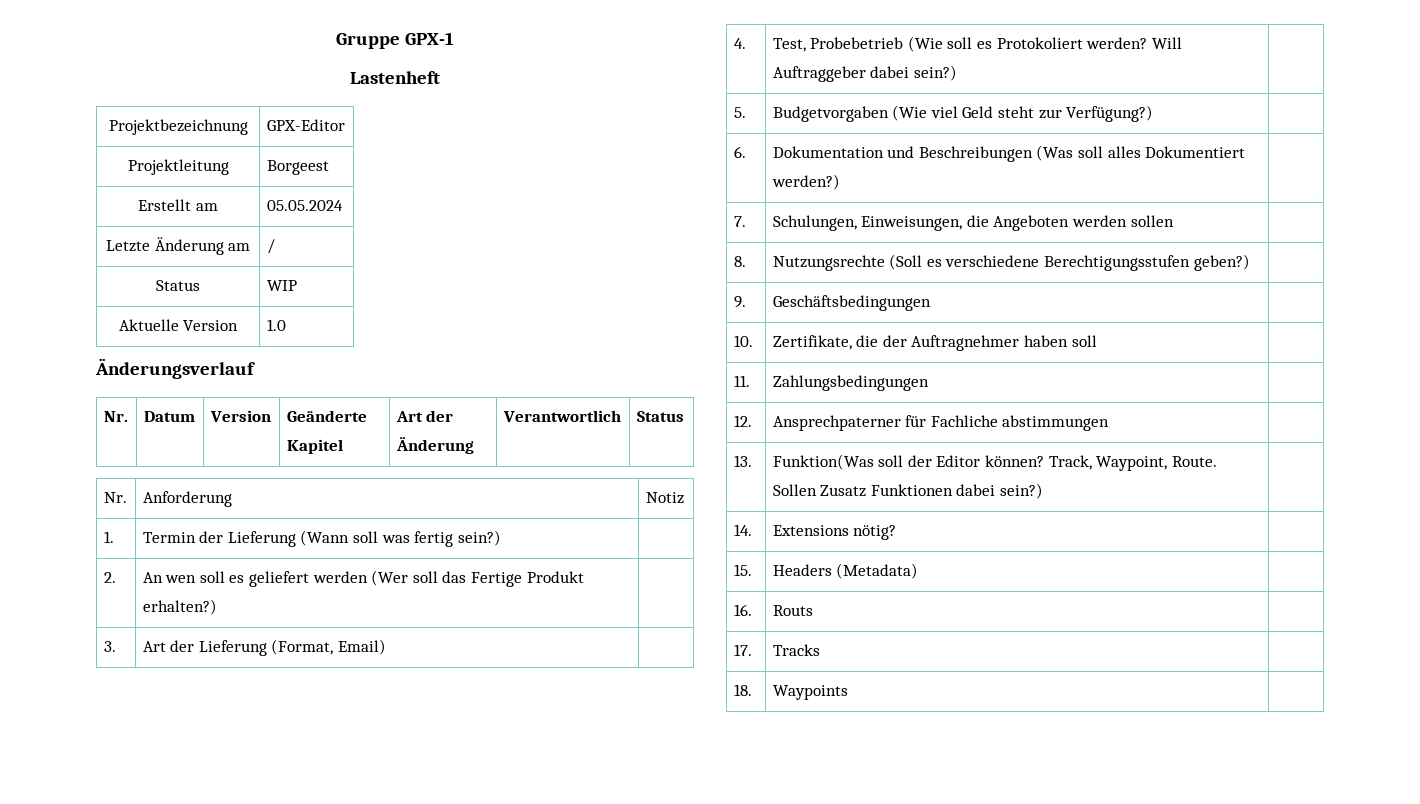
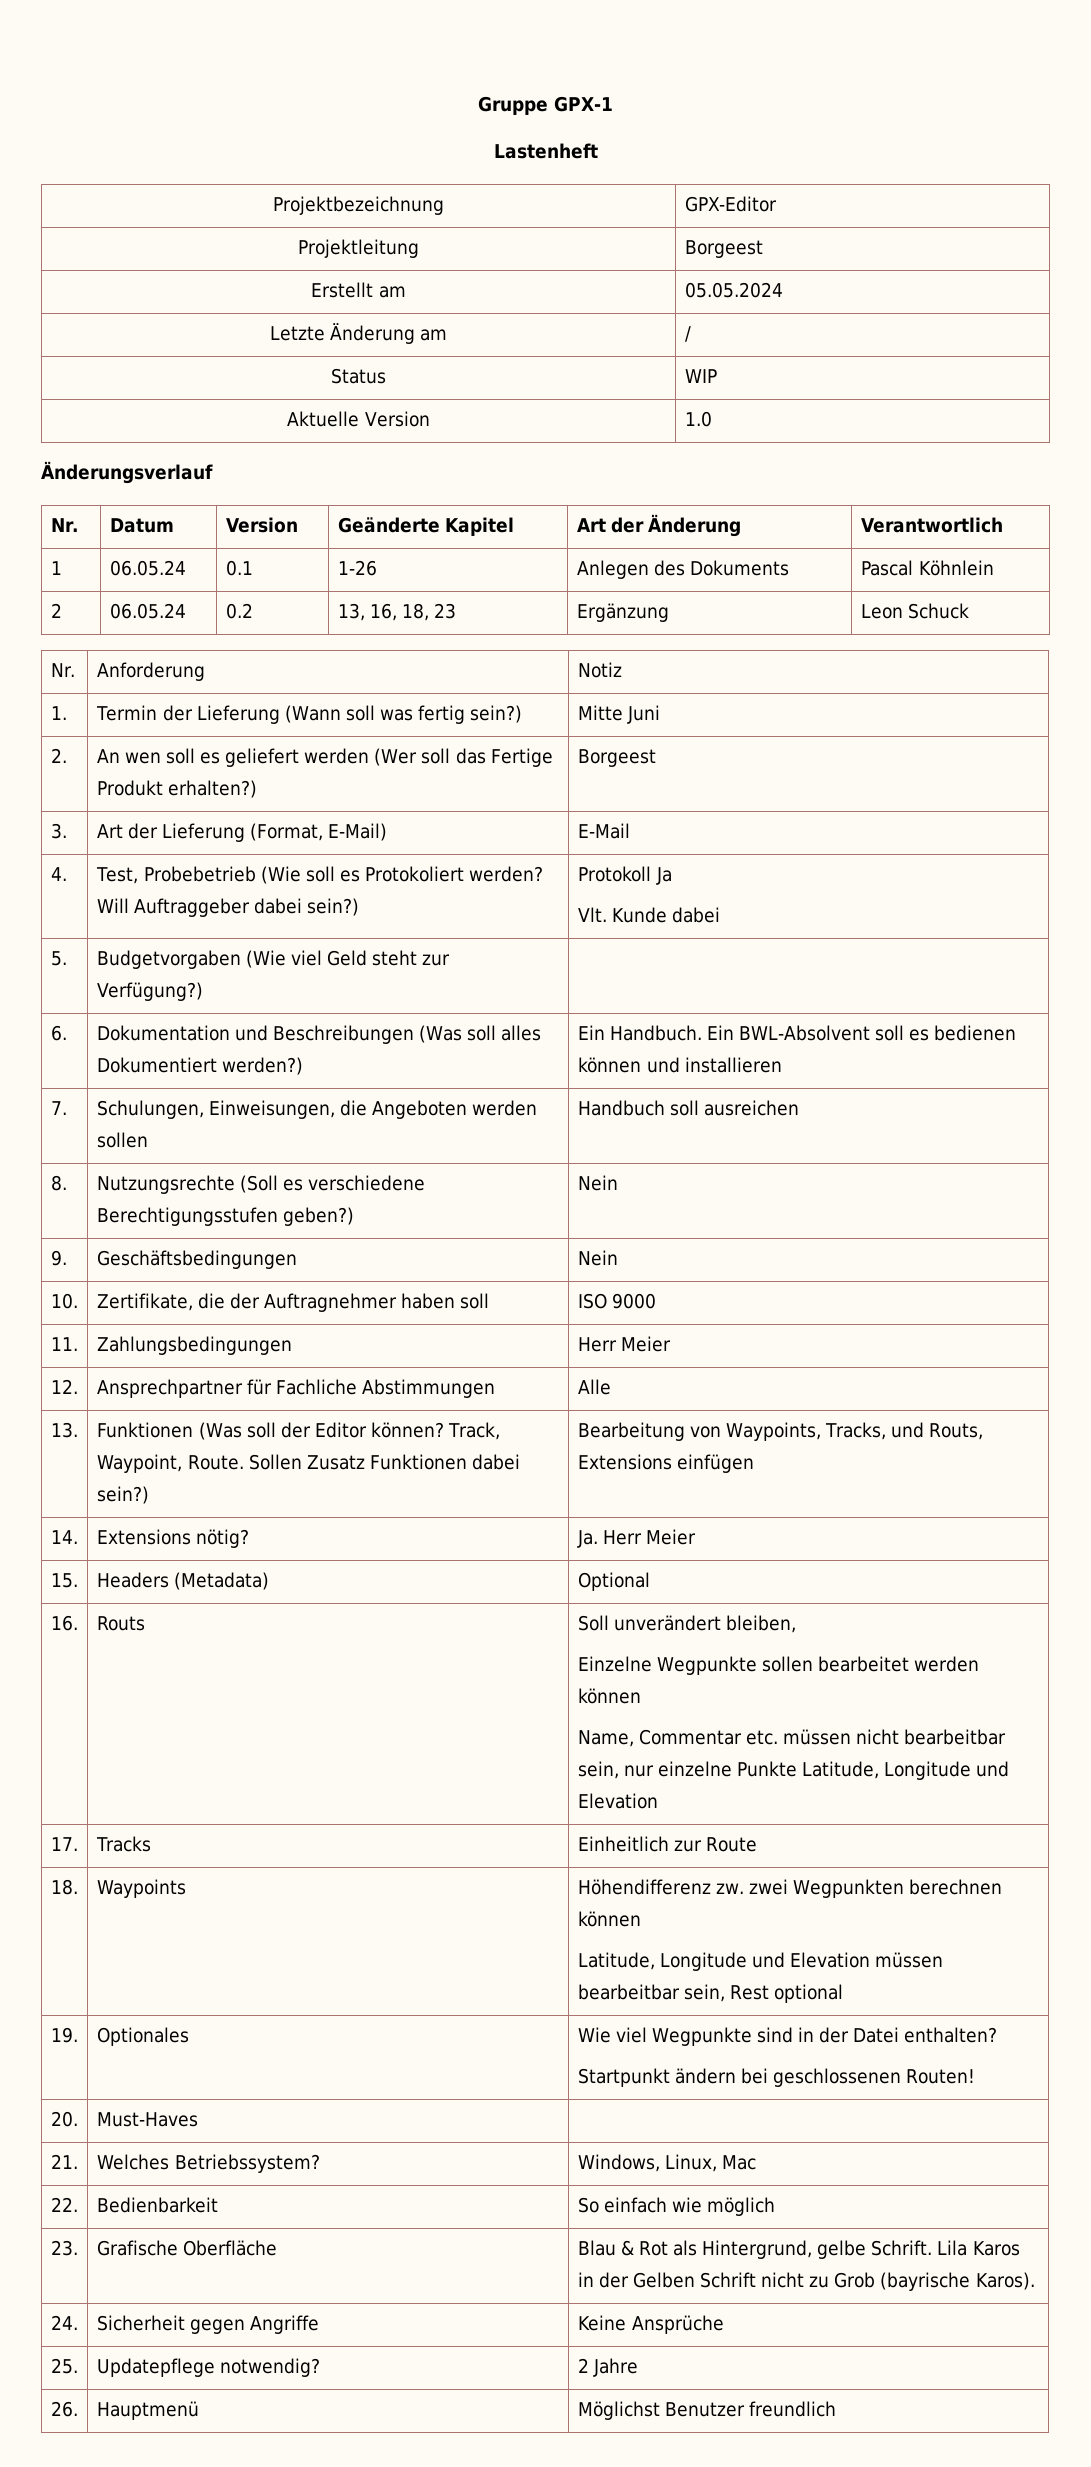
[636,411,684,422] | Status -> [50,561,62,575] [109,560,186,576] [225,560,253,576] [337,560,377,576] [576,560,789,579] [860,560,994,576] [50,603,62,618] [109,603,186,619] [225,603,253,619] [337,603,456,621] [576,603,669,622] [860,603,969,619] // 1 | 06.05.24 | 0.1 | 1-26 | Anlegen des Dokuments | Pascal Köhnlein // 2 | 06.05.24 | 0.2 | 13, 16, 18, 23 | Ergänzung | Leon Schuck
(501, 538) none -> [577,705,660,724] Mitte Juni
(217, 607) none -> [577,749,656,767] Borgeest
[337,639,386,655] Email) | -> [327,823,387,841] [577,823,630,839] E-Mail) | E-Mail
(957, 73) none -> [577,866,672,885] [577,907,720,923] Protokoll Ja // Vlt. Kunde dabei
(840, 182) none -> [577,1025,1017,1041] [577,1057,782,1073] Ein Handbuch. Ein BWL-Absolvent soll es bedienen können und installieren
(1174, 221) none -> [577,1100,799,1116] Handbuch soll ausreichen
(1250, 262) none -> [577,1175,618,1191] Nein
(931, 303) none -> [577,1250,618,1266] Nein
(1097, 341) none -> [577,1293,656,1309] ISO 9000
(929, 383) none -> [577,1336,671,1352] Herr Meier
[772,415,901,431] Ansprechpaterner -> [96,1379,243,1398] Ansprechpartner
[1002,415,1110,431] abstimmungen | -> [361,1379,495,1398] [577,1379,611,1395] Abstimmungen | Alle
[772,454,874,470] Funktion(Was -> [96,1422,242,1440] Funktionen (Was
(1043, 491) none -> [577,1422,984,1441] [577,1454,754,1473] Bearbeitung von Waypoints, Tracks, und Routs, Extensions einfügen
(897, 532) none -> [576,1529,696,1548] Ja. Herr Meier
(919, 571) none -> [577,1572,650,1591] Optional
(813, 610) none -> [577,1615,796,1633] [577,1656,979,1675] [577,1688,642,1704] [577,1729,1007,1747] [577,1761,1010,1780] [577,1793,658,1809] Soll unverändert bleiben, // Einzelne Wegpunkte sollen bearbeitet werden können // Name, Commentar etc. müssen nicht bearbeitbar sein, nur einzelne Punkte Latitude, Longitude und Elevation
(820, 650) none -> [577,1836,757,1852] Einheitlich zur Route
(848, 692) none -> [577,1879,1002,1898] [577,1911,642,1927] [577,1952,944,1971] [577,1984,843,2003] [50,2027,78,2043] [96,2027,189,2046] [577,2027,998,2046] [577,2068,976,2087] [50,2111,78,2127] [96,2112,198,2127] [50,2154,78,2169] [96,2154,320,2173] [577,2154,756,2172] [50,2197,78,2212] [96,2197,219,2213] [577,2197,775,2216] [50,2240,78,2256] [96,2240,277,2256] [577,2240,1020,2259] [577,2272,1035,2291] [50,2315,78,2330] [96,2315,319,2334] [577,2315,724,2334] [50,2358,78,2374] [96,2358,320,2377] [577,2358,638,2377] [50,2401,78,2417] [96,2401,199,2420] [577,2401,836,2420] Höhendifferenz zw. zwei Wegpunkten berechnen können // Latitude, Longitude und Elevation müssen bearbeitbar sein, Rest optional // 19. | Optionales | Wie viel Wegpunkte sind in der Datei enthalten? // Startpunkt ändern bei geschlossenen Routen! // 20. | Must-Haves | // 21. | Welches Betriebssystem? | Windows, Linux, Mac // 22. | Bedienbarkeit | So einfach wie möglich // 23. | Grafische Oberfläche | Blau & Rot als Hintergrund, gelbe Schrift. Lila Karos in der Gelben Schrift nicht zu Grob (bayrische Karos). // 24. | Sicherheit gegen Angriffe | Keine Ansprüche // 25. | Updatepflege notwendig? | 2 Jahre // 26. | Hauptmenü | Möglichst Benutzer freundlich

